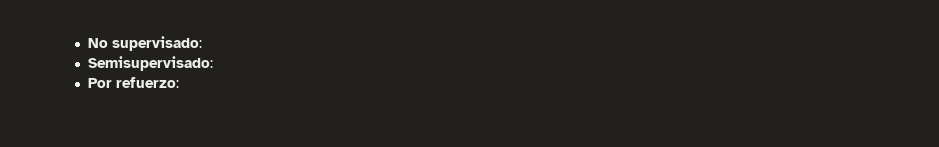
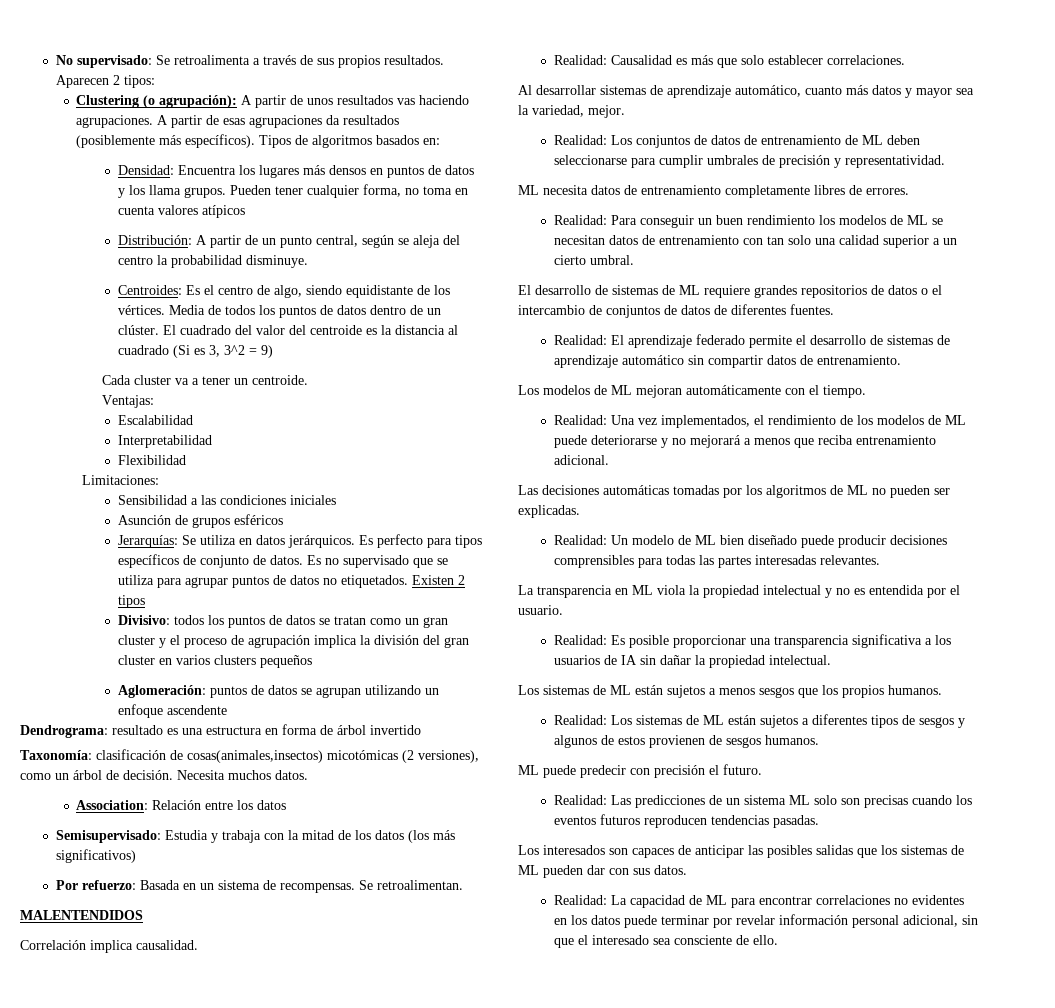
[87,56,213,71] [87,77,179,88] // Semisupervisado: // Por refuerzo: -> [155,55,444,68] [55,75,155,88] [76,95,470,108] [76,115,400,128] [76,134,441,148] [117,165,474,178] [117,184,468,198] [117,205,245,218] [117,235,460,248] [117,255,308,268] [117,285,450,298] [117,305,441,318] [117,325,458,335] [117,345,273,358] [102,375,309,385] [102,395,155,408] [117,415,193,425] [117,435,212,448] [117,455,186,465] [81,475,159,485] [117,495,336,505] [117,514,283,528] [117,534,482,548] [117,554,448,568] [117,575,465,588] [117,595,145,608] [117,615,448,628] [117,635,469,648] [117,655,312,668] [117,685,439,698] [117,704,227,718] [20,724,421,738] [20,749,479,763] [20,770,308,780] [76,800,287,810] [55,830,455,843] [55,849,136,863] [55,880,463,893] [20,910,143,920] [20,940,198,953] [553,55,905,68] [518,85,974,98] [518,105,625,118] [553,135,920,148] [553,155,945,168] [518,185,909,198] [553,215,943,228] [553,235,957,248] [553,255,634,265] [518,285,942,298] [518,304,834,318] [553,334,950,348] [553,355,901,368] [518,385,866,398] [553,415,966,428] [553,435,936,448] [553,455,609,465] [518,485,950,498] [518,505,580,518] [553,535,947,548] [553,555,880,568] [518,585,960,598] [518,605,563,615] [553,634,951,648] [553,655,831,668] [518,685,942,698] [553,714,965,728] [553,735,819,748] [518,764,762,778] [553,795,972,808] [553,814,819,828] [518,845,964,858] [518,865,687,878] [553,895,964,908] [553,914,978,928] [553,935,778,948] Se retroalimenta a través de sus propios resultados. Aparecen 2 tipos: // Clustering (o agrupación): A partir de unos resultados vas haciendo agrupaciones. A partir de esas agrupaciones da resultados (posiblemente más específicos). Tipos de algoritmos basados en: // Densidad: Encuentra los lugares más densos en puntos de datos y los llama grupos. Pueden tener cualquier forma, no toma en cuenta valores atípicos // Distribución: A partir de un punto central, según se aleja del centro la probabilidad disminuye. // Centroides: Es el centro de algo, siendo equidistante de los vértices. Media de todos los puntos de datos dentro de un clúster. El cuadrado del valor del centroide es la distancia al cuadrado (Si es 3, 3^2 = 9) // Cada cluster va a tener un centroide. // Ventajas: // Escalabilidad // Interpretabilidad // Flexibilidad // Limitaciones: // Sensibilidad a las condiciones iniciales // Asunción de grupos esféricos // Jerarquías: Se utiliza en datos jerárquicos. Es perfecto para tipos específicos de conjunto de datos. Es no supervisado que se utiliza para agrupar puntos de datos no etiquetados. Existen 2 tipos // Divisivo: todos los puntos de datos se tratan como un gran cluster y el proceso de agrupación implica la división del gran cluster en varios clusters pequeños // Aglomeración: puntos de datos se agrupan utilizando un enfoque ascendente // Dendrograma: resultado es una estructura en forma de árbol invertido // Taxonomía: clasificación de cosas(animales,insectos) micotómicas (2 versiones), como un árbol de decisión. Necesita muchos datos. // Association: Relación entre los datos // Semisupervisado: Estudia y trabaja con la mitad de los datos (los más significativos) // Por refuerzo: Basada en un sistema de recompensas. Se retroalimentan. // MALENTENDIDOS // Correlación implica causalidad. // Realidad: Causalidad es más que solo establecer correlaciones. // Al desarrollar sistemas de aprendizaje automático, cuanto más datos y mayor sea la variedad, mejor. // Realidad: Los conjuntos de datos de entrenamiento de ML deben seleccionarse para cumplir umbrales de precisión y representatividad. // ML necesita datos de entrenamiento completamente libres de errores. // Realidad: Para conseguir un buen rendimiento los modelos de ML se necesitan datos de entrenamiento con tan solo una calidad superior a un cierto umbral. // El desarrollo de sistemas de ML requiere grandes repositorios de datos o el intercambio de conjuntos de datos de diferentes fuentes. // Realidad: El aprendizaje federado permite el desarrollo de sistemas de aprendizaje automático sin compartir datos de entrenamiento. // Los modelos de ML mejoran automáticamente con el tiempo. // Realidad: Una vez implementados, el rendimiento de los modelos de ML puede deteriorarse y no mejorará a menos que reciba entrenamiento adicional. // Las decisiones automáticas tomadas por los algoritmos de ML no pueden ser explicadas. // Realidad: Un modelo de ML bien diseñado puede producir decisiones comprensibles para todas las partes interesadas relevantes. // La transparencia en ML viola la propiedad intelectual y no es entendida por el usuario. // Realidad: Es posible proporcionar una transparencia significativa a los usuarios de IA sin dañar la propiedad intelectual. // Los sistemas de ML están sujetos a menos sesgos que los propios humanos. // Realidad: Los sistemas de ML están sujetos a diferentes tipos de sesgos y algunos de estos provienen de sesgos humanos. // ML puede predecir con precisión el futuro. // Realidad: Las predicciones de un sistema ML solo son precisas cuando los eventos futuros reproducen tendencias pasadas. // Los interesados son capaces de anticipar las posibles salidas que los sistemas de ML pueden dar con sus datos. // Realidad: La capacidad de ML para encontrar correlaciones no evidentes en los datos puede terminar por revelar información personal adicional, sin que el interesado sea consciente de ello.

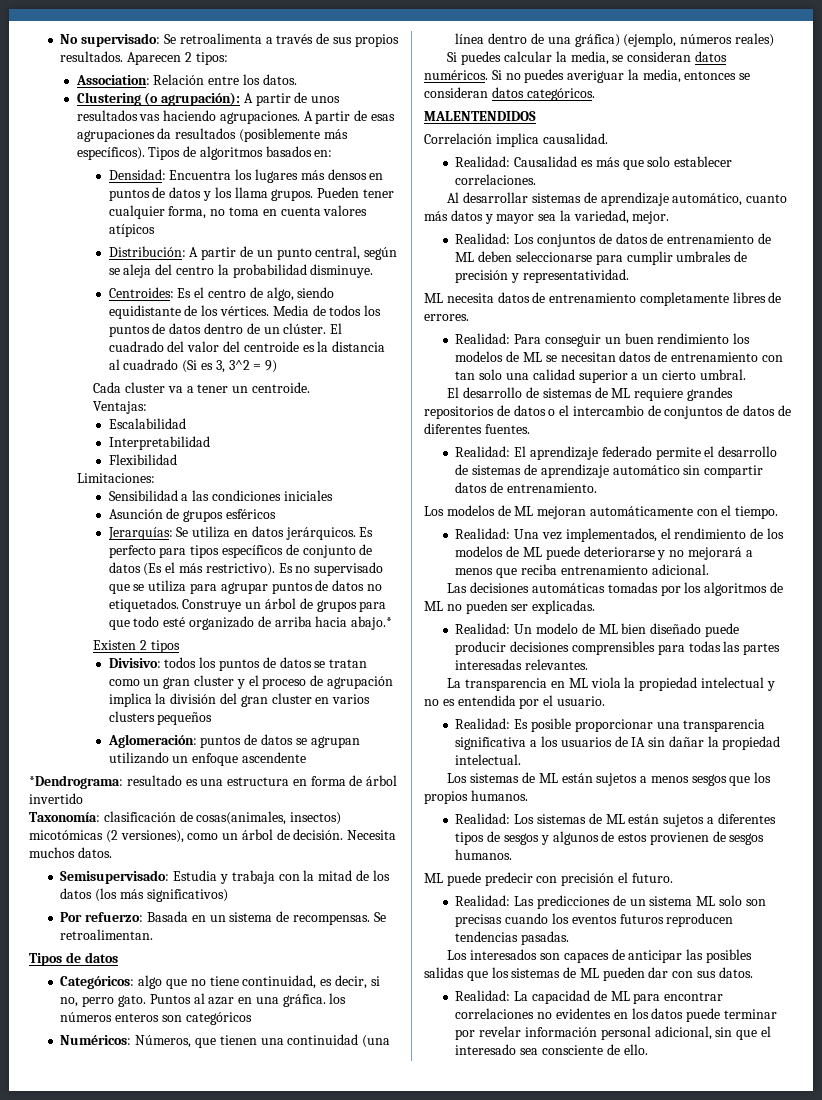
(155, 81) none -> [75,74,297,85] // Association: Relación entre los datos.
[269,555,303,565] datos. -> [108,562,275,576] datos (Es el más restrictivo).
(408, 581) none -> [182,598,387,612] [108,616,393,630] Construye un árbol de grupos para que todo esté organizado de arriba hacia abajo.* //
[20,725,108,738] Dendrograma: -> [29,775,123,789] *Dendrograma:
[187,750,323,763] cosas(animales,insectos) -> [196,811,342,825] cosas(animales, insectos)
[76,800,287,810] // Association: Relación entre los datos -> (112, 852) none
(463, 885) none -> [29,952,118,966] [60,975,380,989] [60,993,347,1007] [60,1012,252,1025] [60,1034,391,1048] [455,33,774,47] [447,51,727,65] [424,69,751,83] [424,87,595,101] // Tipos de datos // Categóricos: algo que no tiene continuidad, es decir, si no, perro gato. Puntos al azar en una gráfica. los números enteros son categóricos // Numéricos: Números, que tienen una continuidad (una línea dentro de una gráfica) (ejemplo, números reales) // Si puedes calcular la media, se consideran datos numéricos. Si no puedes averiguar la media, entonces se consideran datos categóricos.

